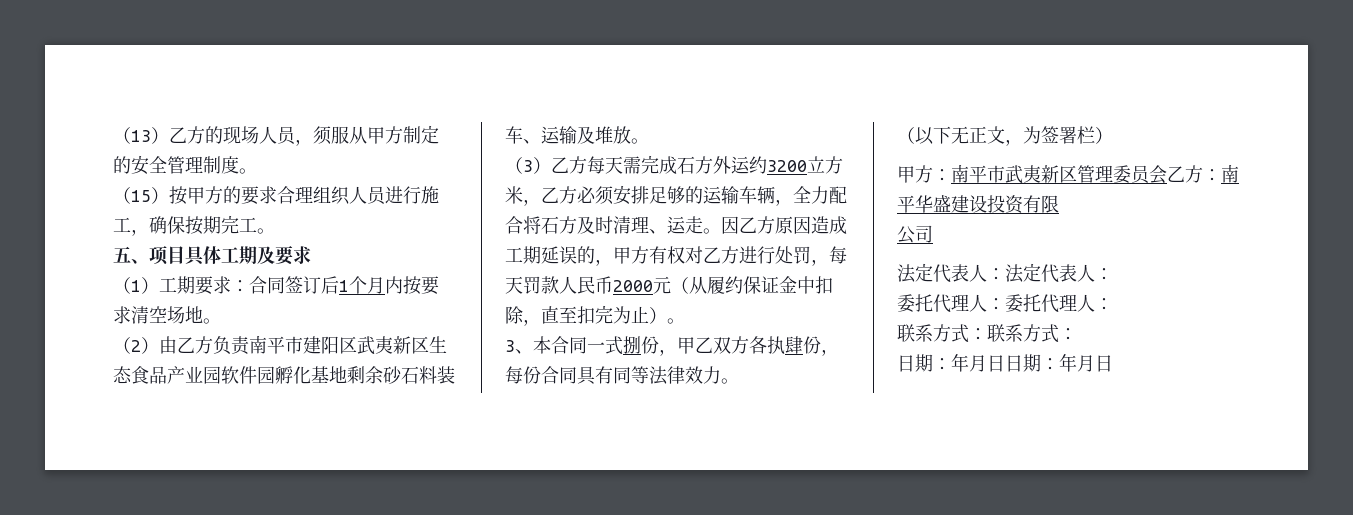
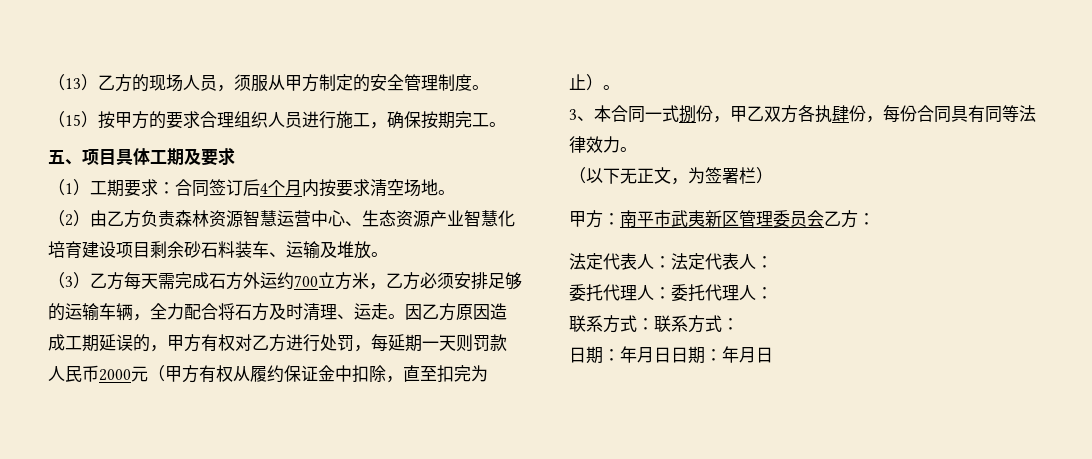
[339,280,349,292] 1 -> [260,183,268,194] 4
[249,335,447,355] [113,366,347,384] 南平市建阳区武夷新区生态食品产业园软件园孵化基地 -> [175,210,515,228] [48,241,150,258] 森林资源智慧运营中心、生态资源产业智慧化培育建设项目
[767,160,807,172] 3200 -> [294,275,318,287] 700
[505,276,523,294] 天 -> [388,334,473,352] 延期一天则
(689, 285) none -> [165,365,233,383] 甲方有权
[1221,164,1239,183] [897,195,1059,214] [897,225,933,244] 南平华盛建设投资有限 // 公司 -> (875, 219) none

